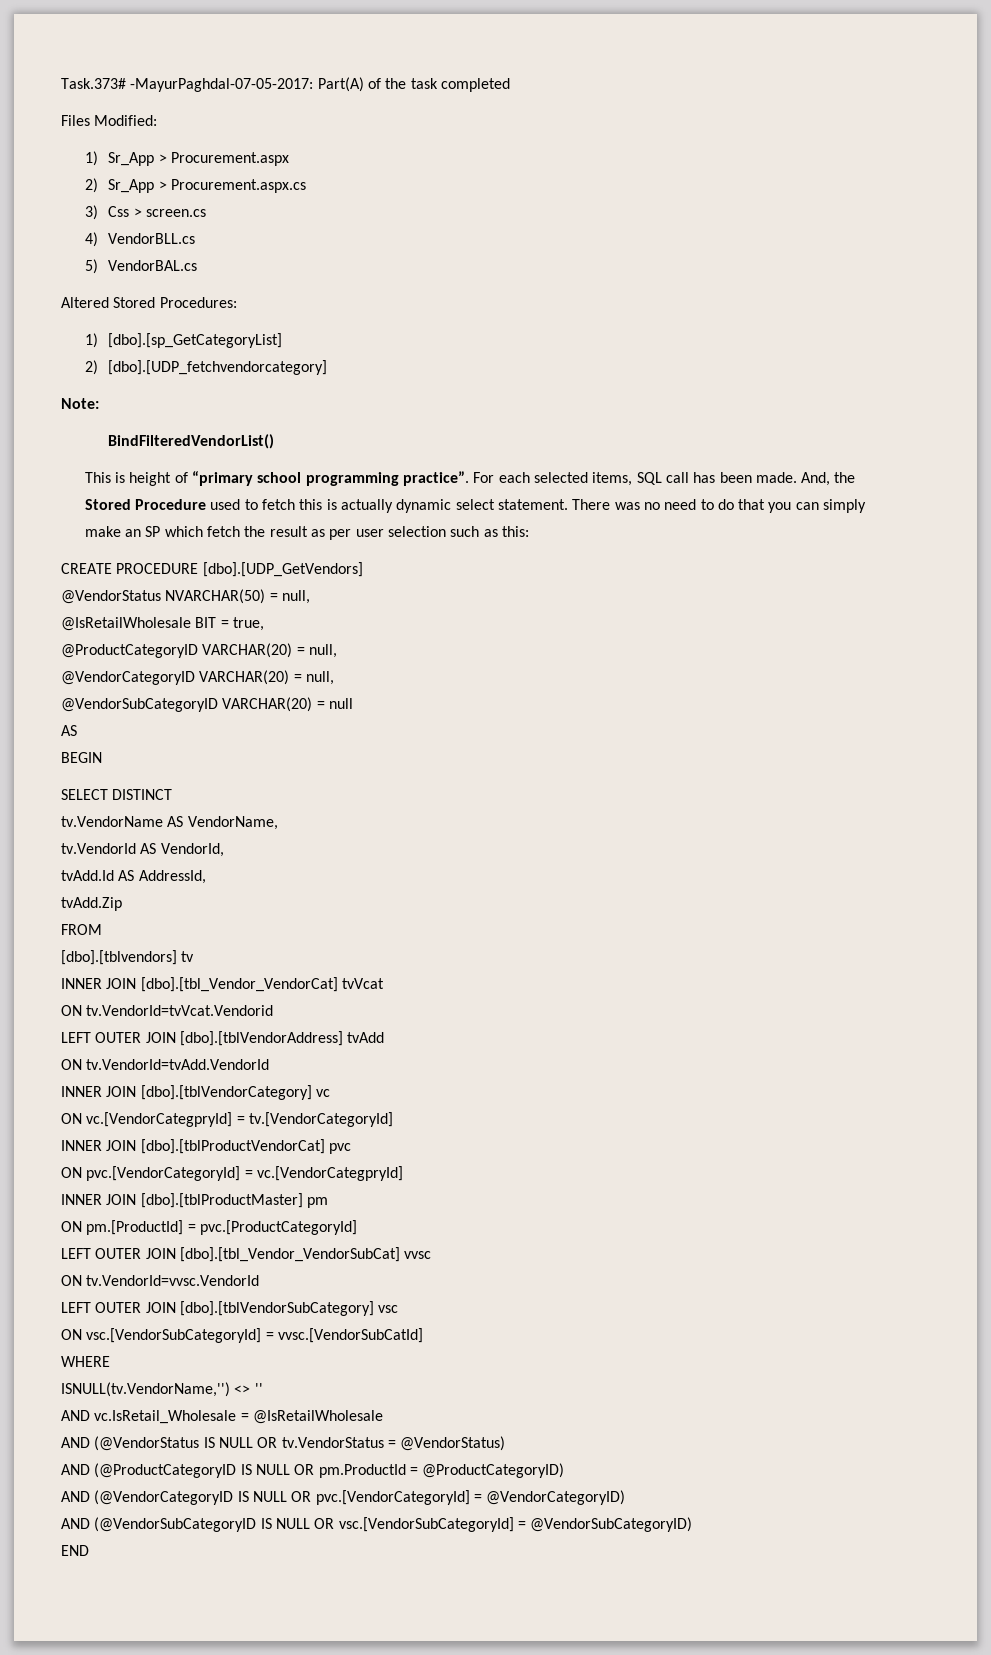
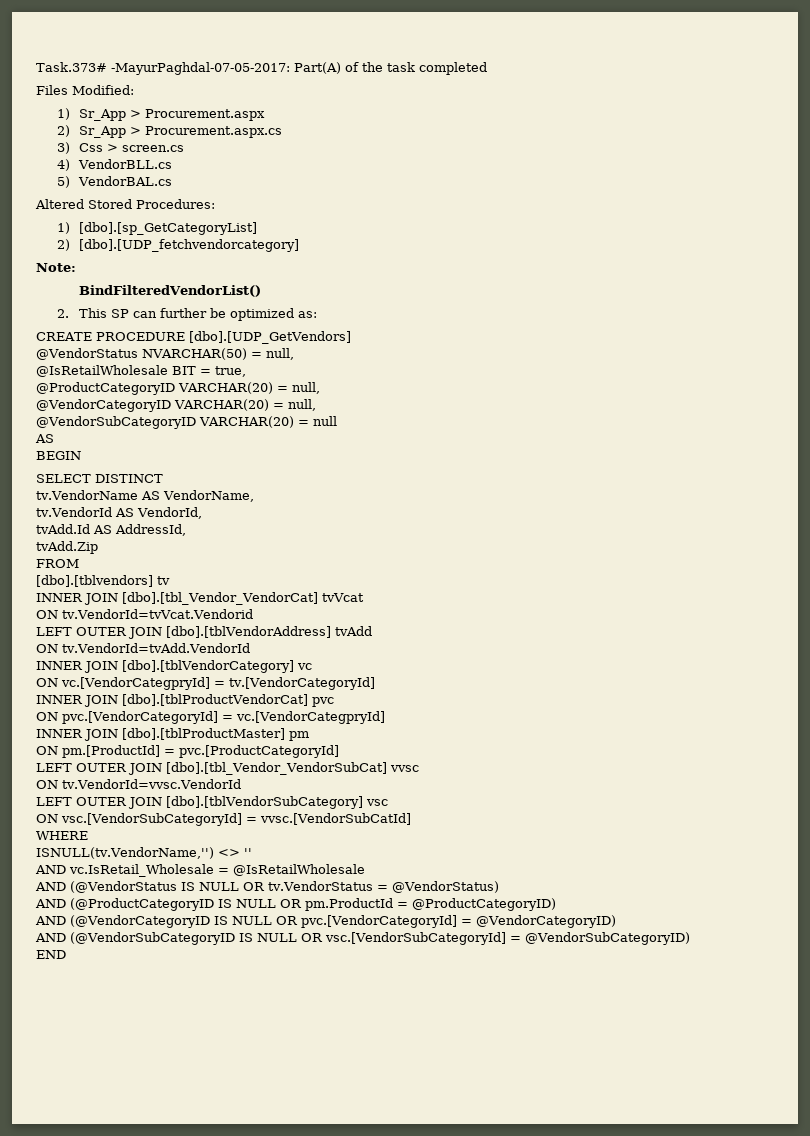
[84,471,856,486] [84,499,867,513] [84,526,529,540] This is height of “primary school programming practice”. For each selected items, SQL call has been made. And, the Stored Procedure used to fetch this is actually dynamic select statement. There was no need to do that you can simply make an SP which fetch the result as per user selection such as this: -> [57,308,317,321] 2. This SP can further be optimized as:

